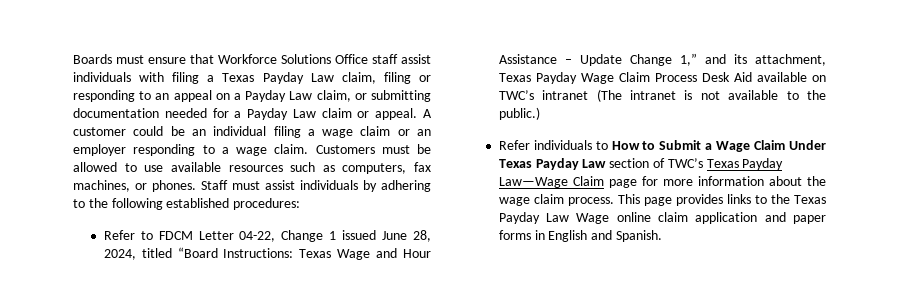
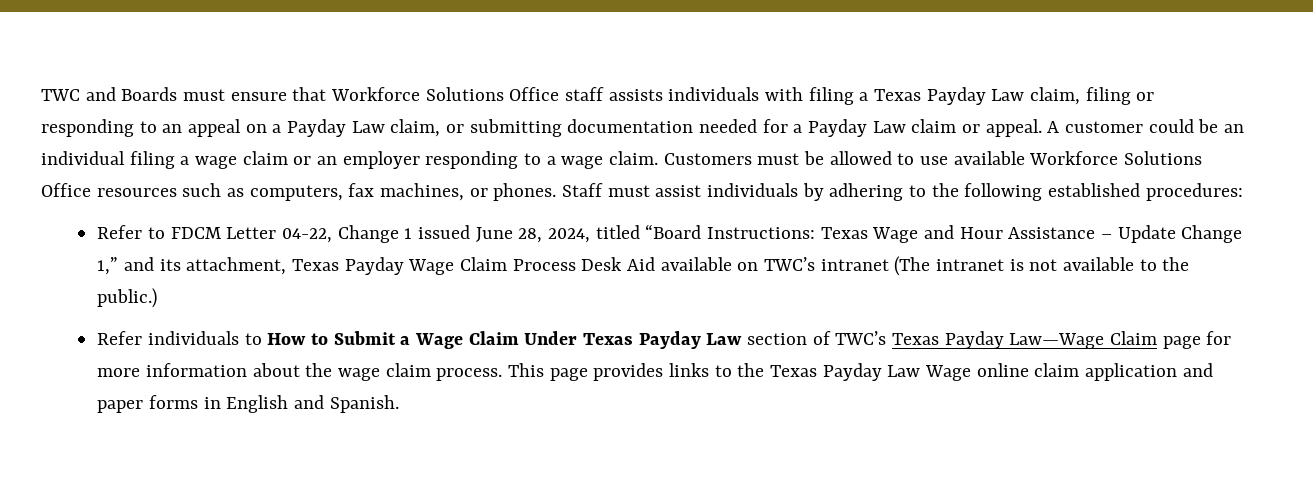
(73, 59) none -> [41,87,116,101] TWC and
[401,54,431,64] assist -> [608,89,663,101] assists
(221, 167) none -> [1029,151,1203,165] [41,183,91,197] Workforce Solutions Office

